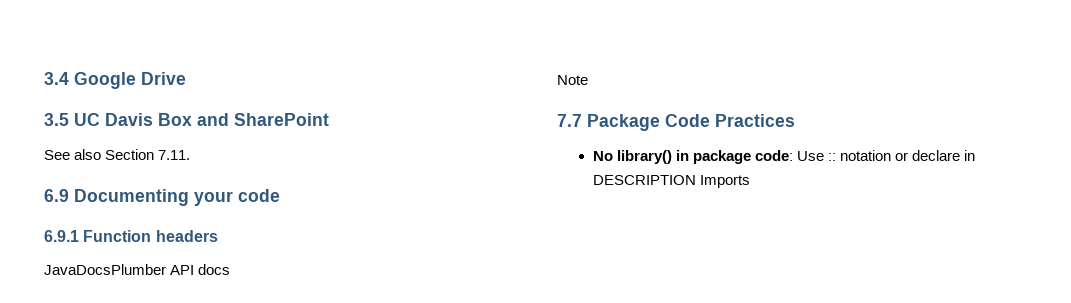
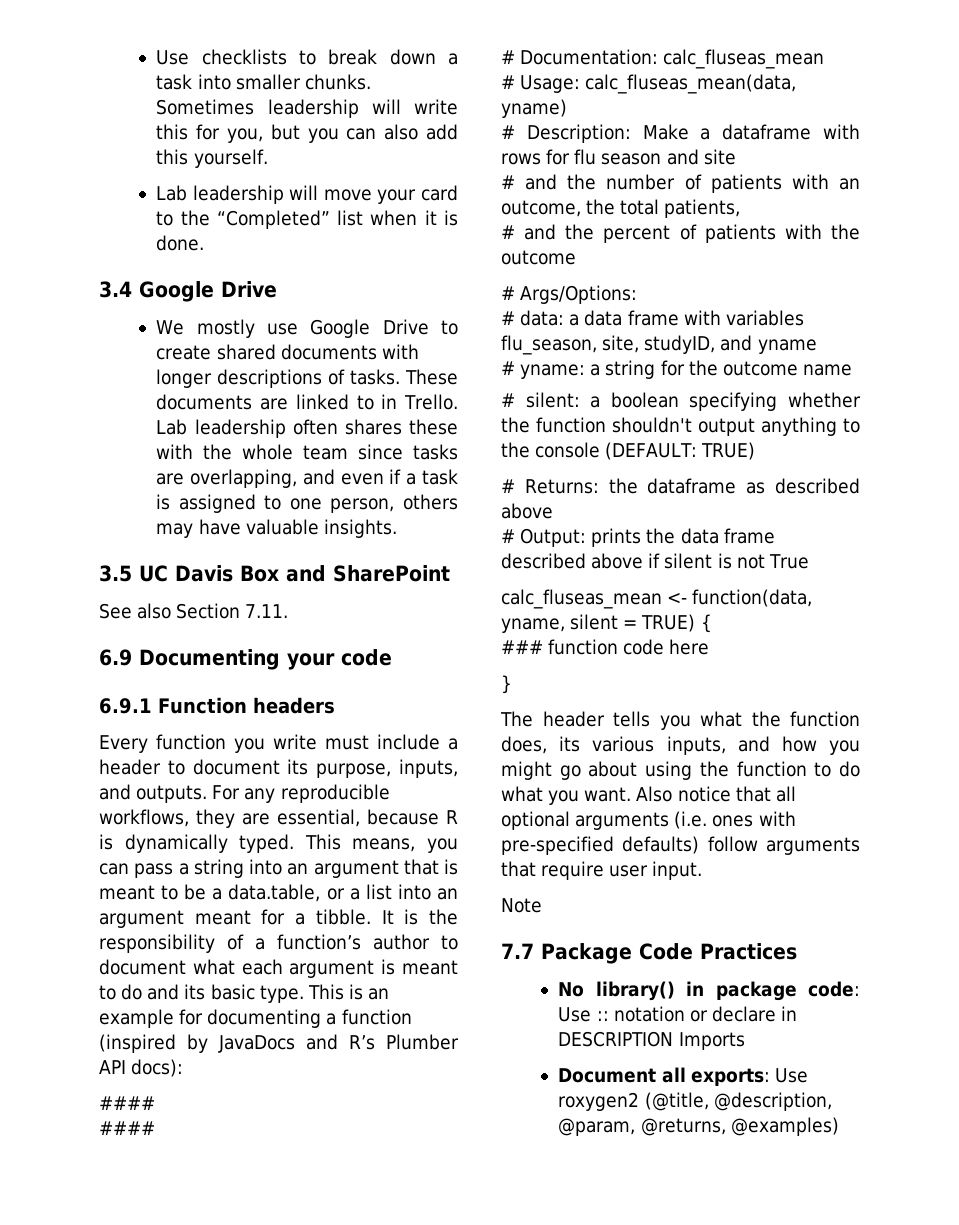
[44,72,186,89] 3.4 Google Drive -> [156,49,458,65] [156,74,371,90] [156,99,458,118] [156,124,458,143] [156,149,268,168] [156,185,458,204] [156,210,458,229] [156,235,205,251] [99,281,277,302] [156,319,458,338] [156,344,419,360] [156,369,458,388] [156,394,459,410] [156,419,458,438] [156,444,458,460] [156,469,458,488] [156,494,458,513] [156,519,397,538] Use checklists to break down a task into smaller chunks. Sometimes leadership will write this for you, but you can also add this yourself. // Lab leadership will move your card to the “Completed” list when it is done. // 3.4 Google Drive // We mostly use Google Drive to create shared documents with longer descriptions of tasks. These documents are linked to in Trello. Lab leadership often shares these with the whole team since tasks are overlapping, and even if a task is assigned to one person, others may have valuable insights.
[44,264,231,275] JavaDocsPlumber API docs -> [99,734,458,753] [99,759,459,778] [99,784,390,803] [99,809,458,828] [99,834,458,853] [99,859,458,878] [99,884,458,902] [99,909,459,928] [99,934,458,953] [99,959,459,978] [99,984,390,1003] [99,1009,412,1028] [99,1034,459,1053] [99,1059,184,1077] [99,1096,155,1110] [99,1121,155,1135] [501,49,825,69] [501,74,797,94] [501,99,567,118] [501,124,860,143] [501,149,736,165] [501,174,860,193] [501,199,741,218] [501,224,860,243] [501,250,576,265] [501,285,638,304] [501,310,804,326] [501,335,817,355] [501,360,852,379] [501,392,861,411] [501,417,860,436] [501,442,756,460] [501,478,860,494] [501,503,553,519] [501,528,775,547] [501,553,809,569] [501,589,813,609] [501,614,712,633] [501,639,710,655] [501,675,512,694] [500,711,860,730] [501,736,860,755] [501,761,860,780] [501,786,796,805] [501,811,796,830] [501,836,860,855] [501,861,703,880] Every function you write must include a header to document its purpose, inputs, and outputs. For any reproducible workflows, they are essential, because R is dynamically typed. This means, you can pass a string into an argument that is meant to be a data.table, or a list into an argument meant for a tibble. It is the responsibility of a function’s author to document what each argument is meant to do and its basic type. This is an example for documenting a function (inspired by JavaDocs and R’s Plumber API docs): // #### // #### // # Documentation: calc_fluseas_mean // # Usage: calc_fluseas_mean(data, yname) // # Description: Make a dataframe with rows for flu season and site // # and the number of patients with an outcome, the total patients, // # and the percent of patients with the outcome // # Args/Options: // # data: a data frame with variables flu_season, site, studyID, and yname // # yname: a string for the outcome name // # silent: a boolean specifying whether the function shouldn't output anything to the console (DEFAULT: TRUE) // # Returns: the dataframe as described above // # Output: prints the data frame described above if silent is not True // calc_fluseas_mean <- function(data, yname, silent = TRUE) { // ### function code here // } // The header tells you what the function does, its various inputs, and how you might go about using the function to do what you want. Also notice that all optional arguments (i.e. ones with pre-specified defaults) follow arguments that require user input.
(750, 181) none -> [558,1067,808,1086] [558,1092,832,1111] [558,1117,839,1136] // Document all exports: Use roxygen2 (@title, @description, @param, @returns, @examples)

